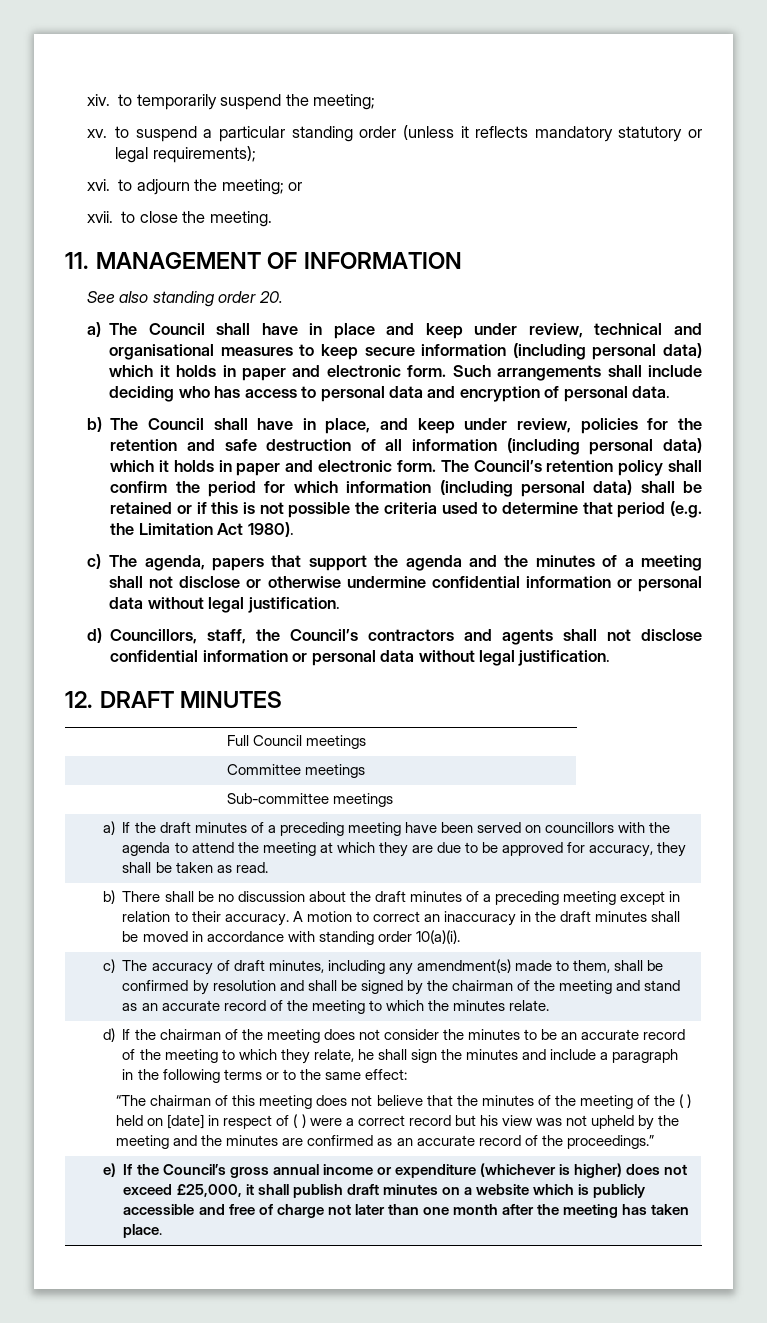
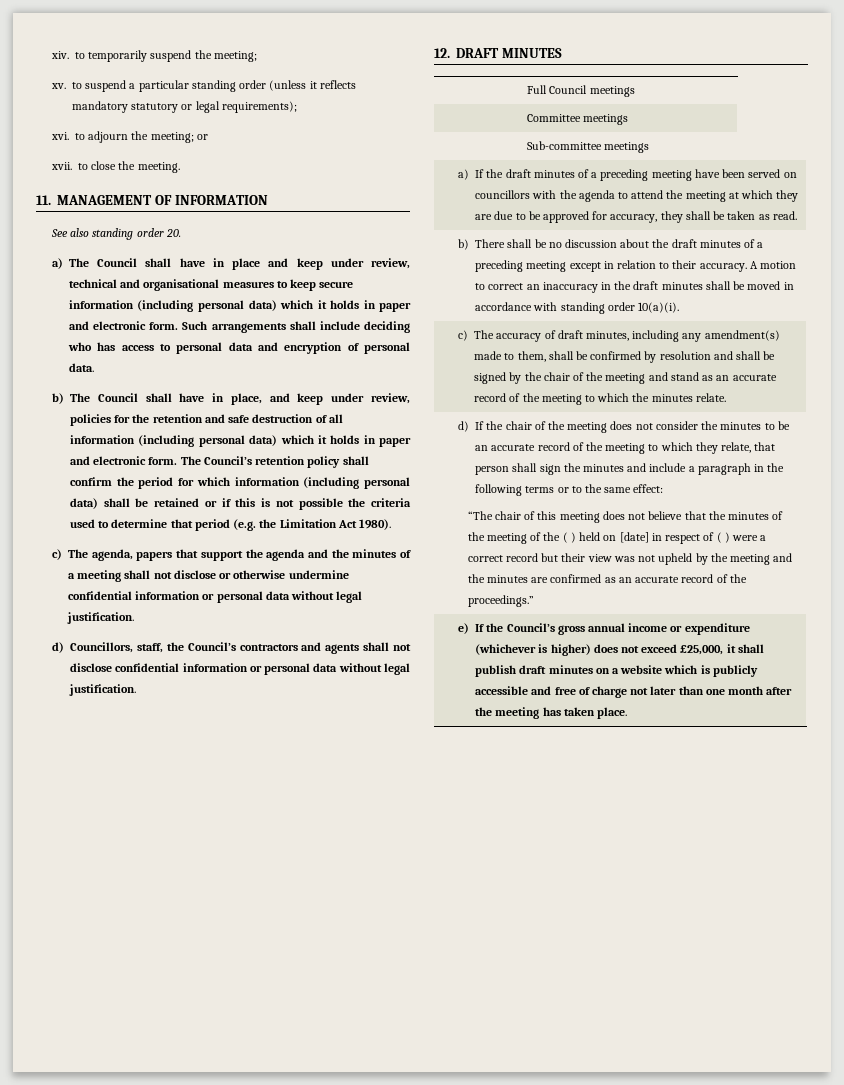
[451,980,513,991] chairman -> [543,372,570,381] chair
[159,1029,221,1040] chairman -> [505,421,532,430] chair
[357,1049,374,1060] he -> [754,442,776,451] [475,466,510,475] that person
[150,1095,212,1106] chairman -> [494,511,521,520] chair
[479,1115,498,1126] his -> [561,553,586,562] their

